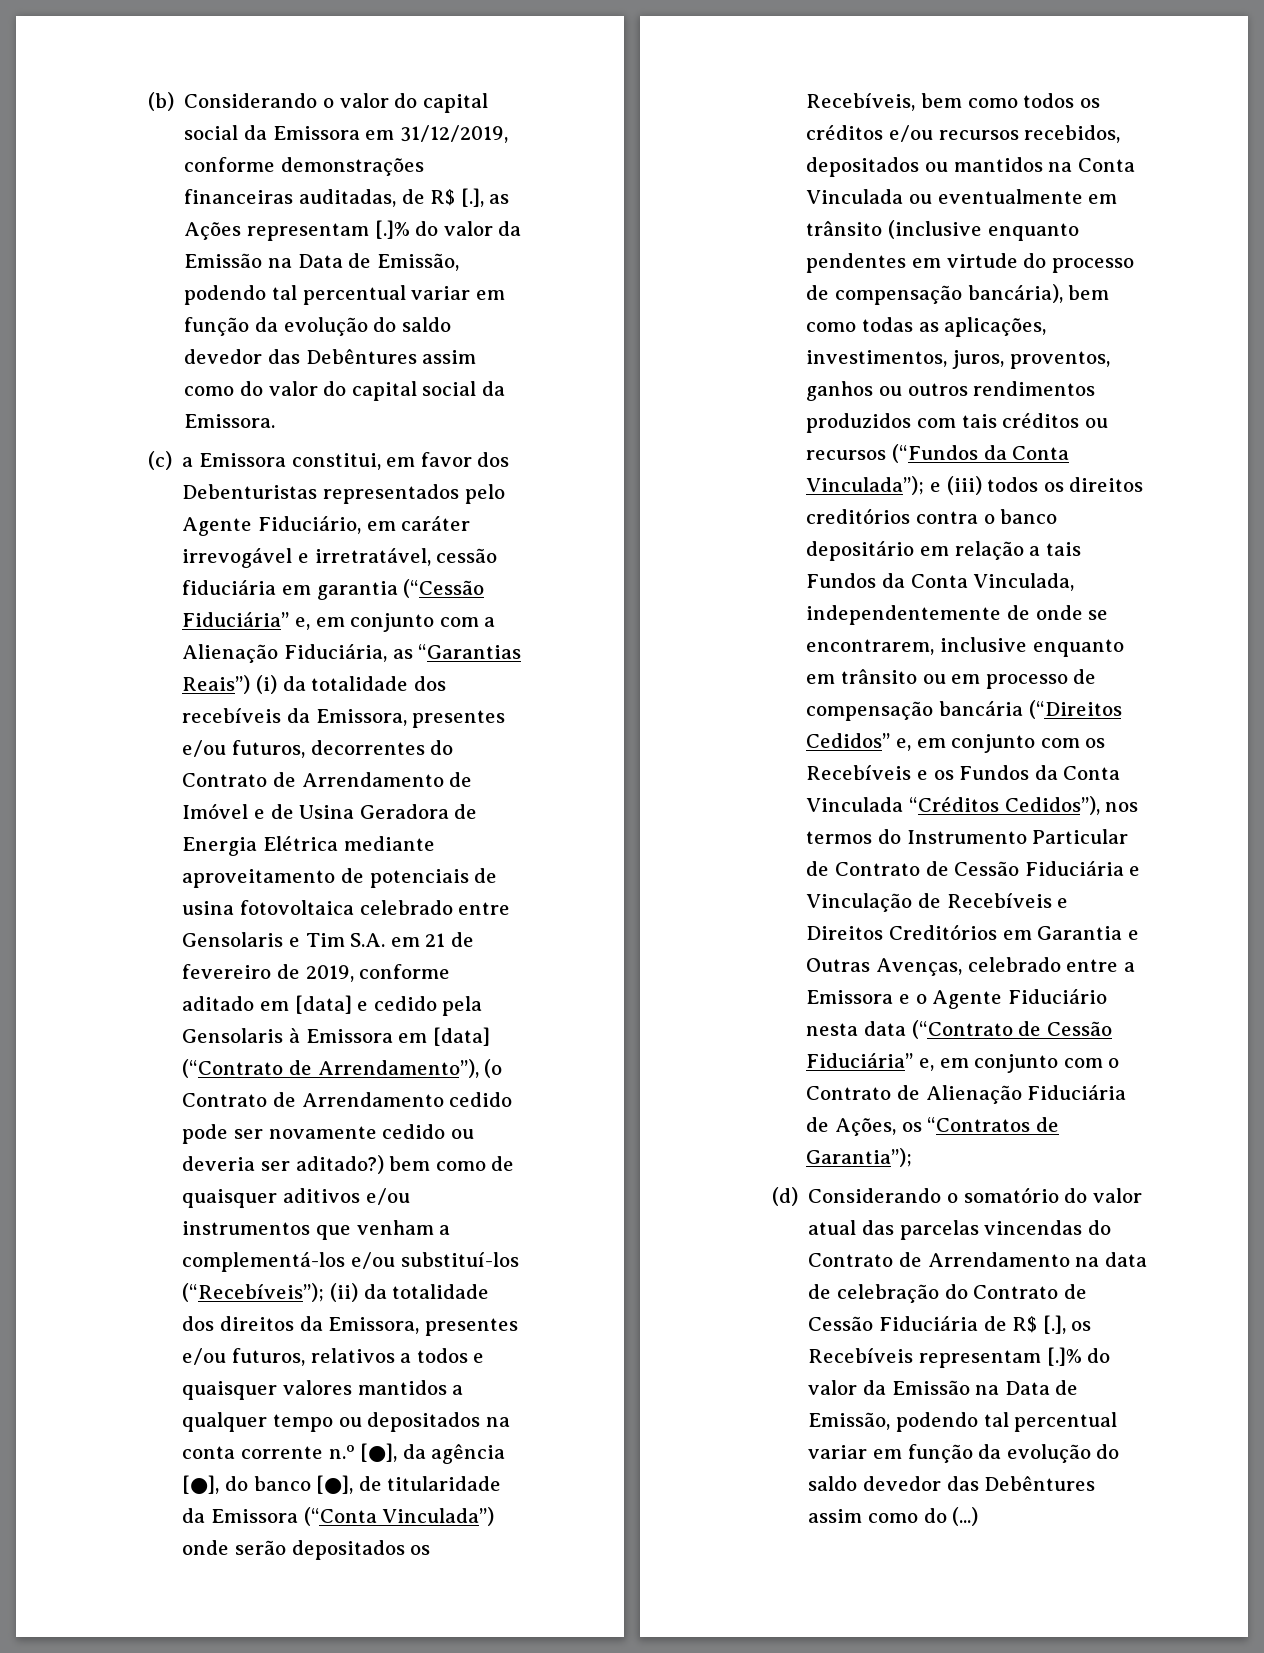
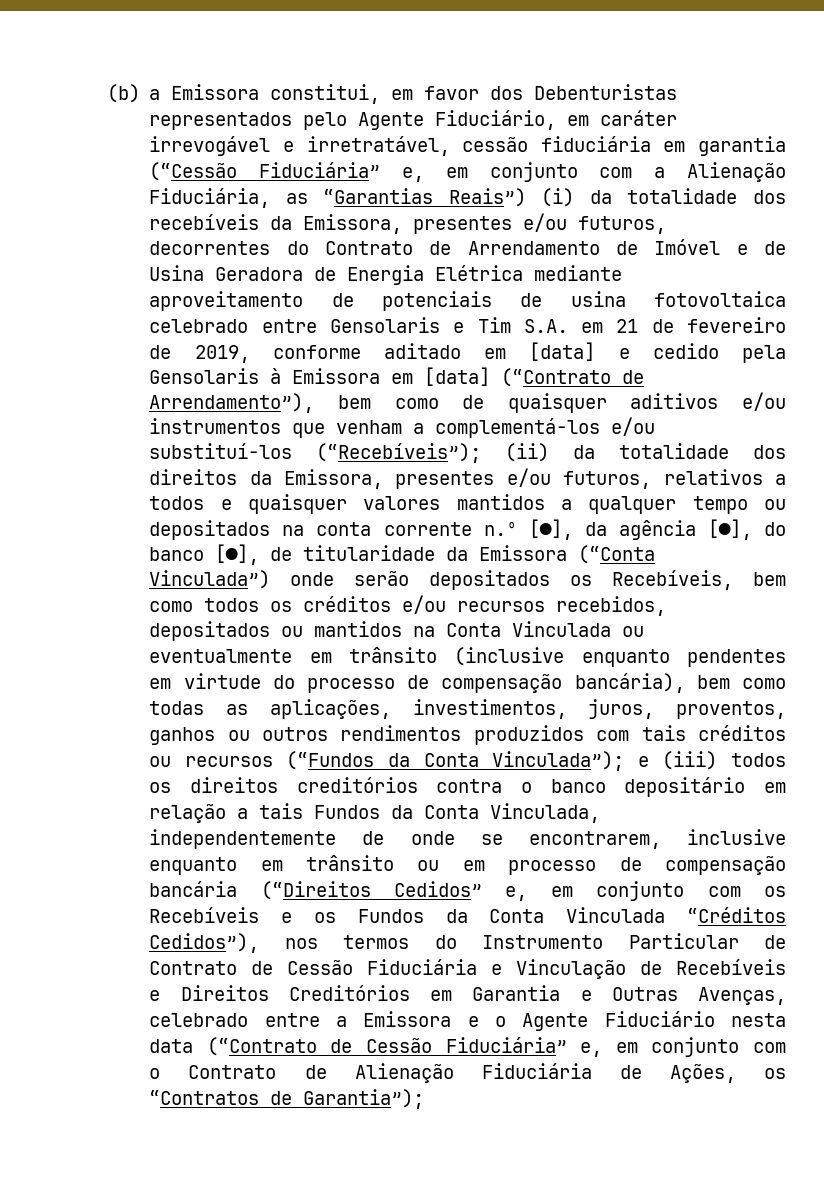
[184,93,488,113] [184,125,508,143] [184,157,424,176] [184,188,510,207] [184,220,522,241] [184,253,459,271] [184,285,505,305] [184,317,451,336] [184,349,477,364] [184,381,505,401] [184,414,276,428] [148,451,173,470] Considerando o valor do capital social da Emissora em 31/12/2019, conforme demonstrações financeiras auditadas, de R$ [.], as Ações representam [.]% do valor da Emissão na Data de Emissão, podendo tal percentual variar em função da evolução do saldo devedor das Debêntures assim como do valor do capital social da Emissora. // (c) -> (140, 93) none
[484,1059,503,1078] [182,1092,513,1107] [182,1124,474,1144] [182,1155,384,1174] (o Contrato de Arrendamento cedido pode ser novamente cedido ou deveria ser aditado?) -> (315, 403) none
[772,1187,1142,1206] [808,1220,1111,1240] [808,1252,1147,1267] [808,1284,1087,1303] [808,1315,1092,1334] [808,1347,1111,1368] [808,1380,1079,1395] [808,1412,1118,1432] [808,1444,1120,1463] [808,1476,1096,1491] [808,1507,979,1526] // (d) Considerando o somatório do valor atual das parcelas vincendas do Contrato de Arrendamento na data de celebração do Contrato de Cessão Fiduciária de R$ [.], os Recebíveis representam [.]% do valor da Emissão na Data de Emissão, podendo tal percentual variar em função da evolução do saldo devedor das Debêntures assim como do (...) -> (425, 1099) none

